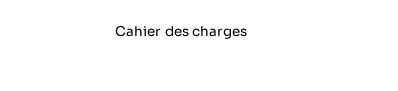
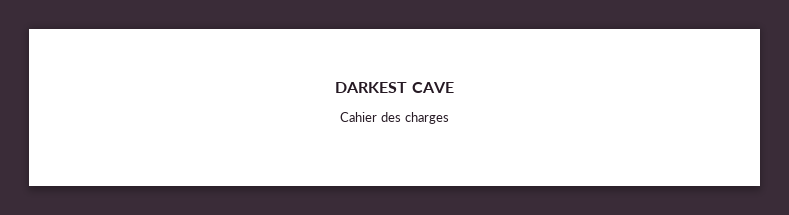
(114, 31) none -> [335,82,454,93] DARKEST CAVE //

